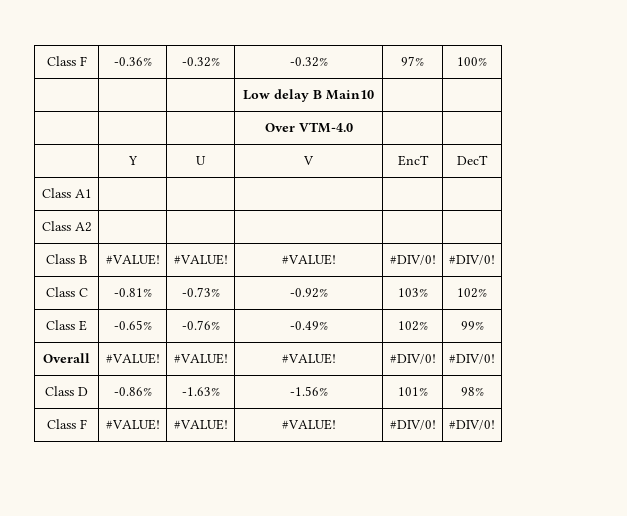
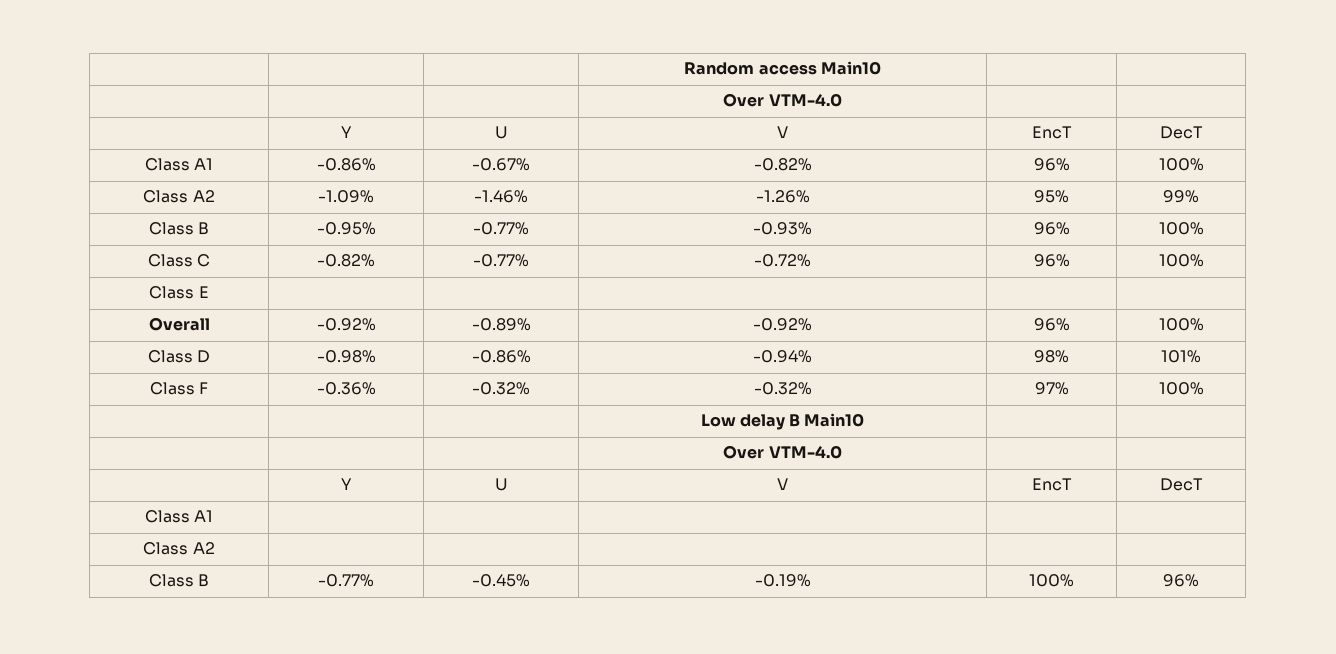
(46, 61) none -> [684,61,881,75] [723,93,842,107] [341,126,352,138] [494,126,508,139] [777,126,788,138] [1031,126,1072,139] [1159,126,1203,139] [144,158,214,171] [316,158,376,171] [472,158,530,171] [753,158,812,171] [1033,158,1070,171] [1158,158,1204,171] [143,190,215,203] [318,190,374,203] [474,190,528,203] [755,190,810,203] [1034,190,1069,203] [1163,190,1199,203] [148,222,210,235] [316,222,376,235] [473,222,529,235] [753,222,812,235] [1033,222,1070,235] [1158,222,1204,235] [147,254,211,267] [317,254,375,267] [473,254,529,267] [754,254,811,267] [1033,254,1070,267] [1158,254,1204,267] [149,286,209,299] [148,317,210,331] [316,318,376,331] [471,318,531,331] [753,318,812,331] [1033,318,1070,331] [1158,318,1204,331] [147,350,211,363] [316,350,376,363] [471,350,531,363] [753,350,812,363] [1034,350,1069,363] [1161,350,1201,363] | | | Random access Main10 | | // | | | Over VTM-4.0 | | // | Y | U | V | EncT | DecT // Class A1 | -0.86% | -0.67% | -0.82% | 96% | 100% // Class A2 | -1.09% | -1.46% | -1.26% | 95% | 99% // Class B | -0.95% | -0.77% | -0.93% | 96% | 100% // Class C | -0.82% | -0.77% | -0.72% | 96% | 100% // Class E | | | | | // Overall | -0.92% | -0.89% | -0.92% | 96% | 100% // Class D | -0.98% | -0.86% | -0.94% | 98% | 101% //
[105,254,160,265] [173,254,228,265] [281,254,336,265] [389,255,436,265] [449,255,495,265] [45,287,88,297] [113,288,152,297] [181,287,220,297] [289,288,328,298] [397,288,428,297] [457,288,487,298] [46,320,87,331] [113,320,152,330] [181,320,220,330] [289,321,328,330] [397,321,428,331] [460,321,484,330] [43,353,90,363] [105,353,160,364] [173,353,228,364] [281,353,336,364] [389,354,436,364] [449,354,495,364] [45,386,88,396] [113,387,152,396] [181,387,220,396] [289,386,328,396] [397,387,428,396] [460,387,484,396] [46,419,87,429] [105,419,160,430] [173,419,228,430] [281,419,336,430] [389,420,436,430] [449,420,495,430] #VALUE! | #VALUE! | #VALUE! | #DIV/0! | #DIV/0! // Class C | -0.81% | -0.73% | -0.92% | 103% | 102% // Class E | -0.65% | -0.76% | -0.49% | 102% | 99% // Overall | #VALUE! | #VALUE! | #VALUE! | #DIV/0! | #DIV/0! // Class D | -0.86% | -1.63% | -1.56% | 101% | 98% // Class F | #VALUE! | #VALUE! | #VALUE! | #DIV/0! | #DIV/0! -> [318,574,374,587] [472,574,530,587] [754,574,811,587] [1029,574,1074,587] [1163,574,1199,587] -0.77% | -0.45% | -0.19% | 100% | 96%

